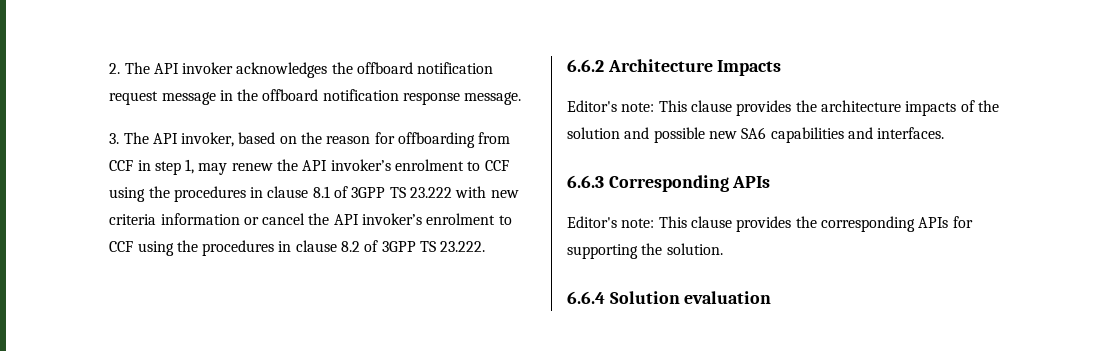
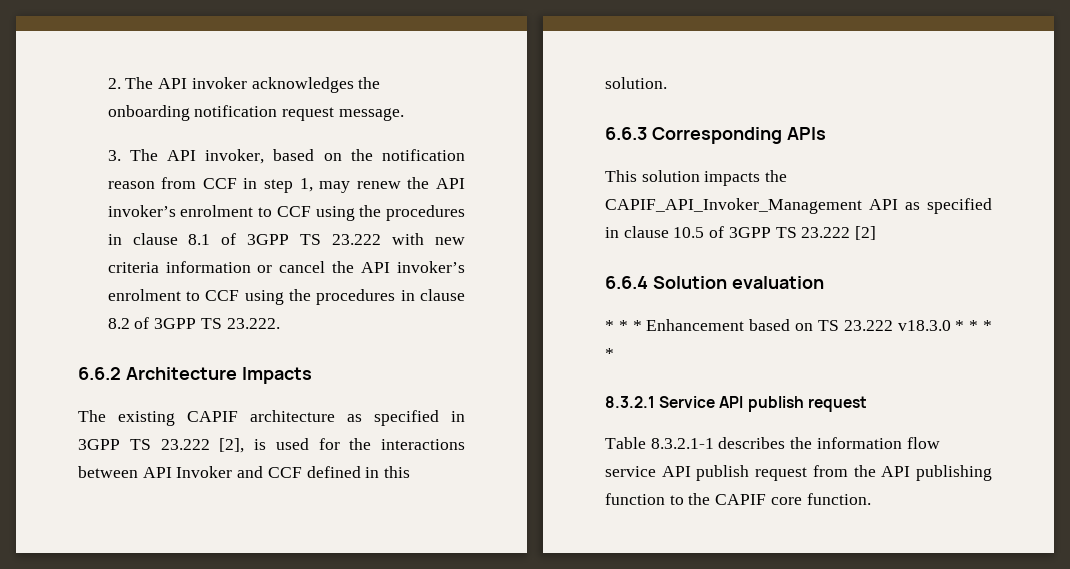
[357,62,414,74] offboard -> [107,105,190,121] onboarding
[161,89,461,105] message in the offboard notification response -> (335, 114) none
[326,132,476,148] reason for offboarding -> [382,149,466,161] [107,181,155,189] notification reason
[567,100,999,116] [567,127,945,143] [567,175,771,192] [567,216,973,232] [567,243,723,259] [567,291,772,304] Editor's note: This clause provides the architecture impacts of the solution and possible new SA6 capabilities and interfaces. // 6.6.3 Corresponding APIs // Editor's note: This clause provides the corresponding APIs for supporting the solution. // 6.6.4 Solution evaluation -> [78,410,465,426] [78,438,465,453] [78,466,411,478] [605,77,667,89] [605,127,826,144] [605,170,788,186] [605,198,992,214] [605,226,877,240] [605,276,824,289] [605,319,992,331] [605,348,614,359] [605,396,867,412] [605,437,940,449] [605,465,992,481] [605,493,871,505] The existing CAPIF architecture as specified in 3GPP TS 23.222 [2], is used for the interactions between API Invoker and CCF defined in this solution. // 6.6.3 Corresponding APIs // This solution impacts the CAPIF_API_Invoker_Management API as specified in clause 10.5 of 3GPP TS 23.222 [2] // 6.6.4 Solution evaluation // * * * Enhancement based on TS 23.222 v18.3.0 * * * * // 8.3.2.1 Service API publish request // Table 8.3.2.1-1 describes the information flow service API publish request from the API publishing function to the CAPIF core function.

